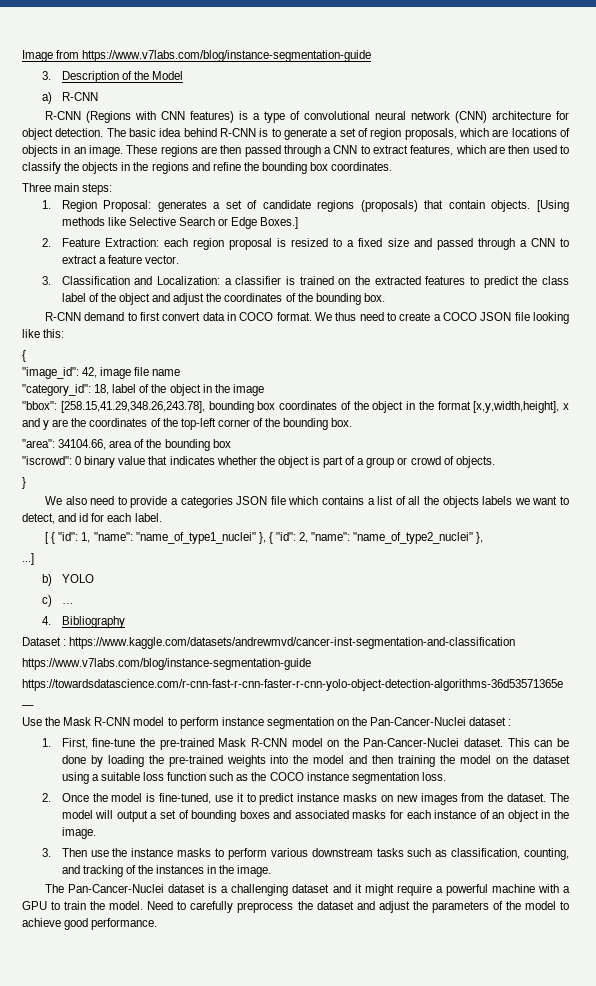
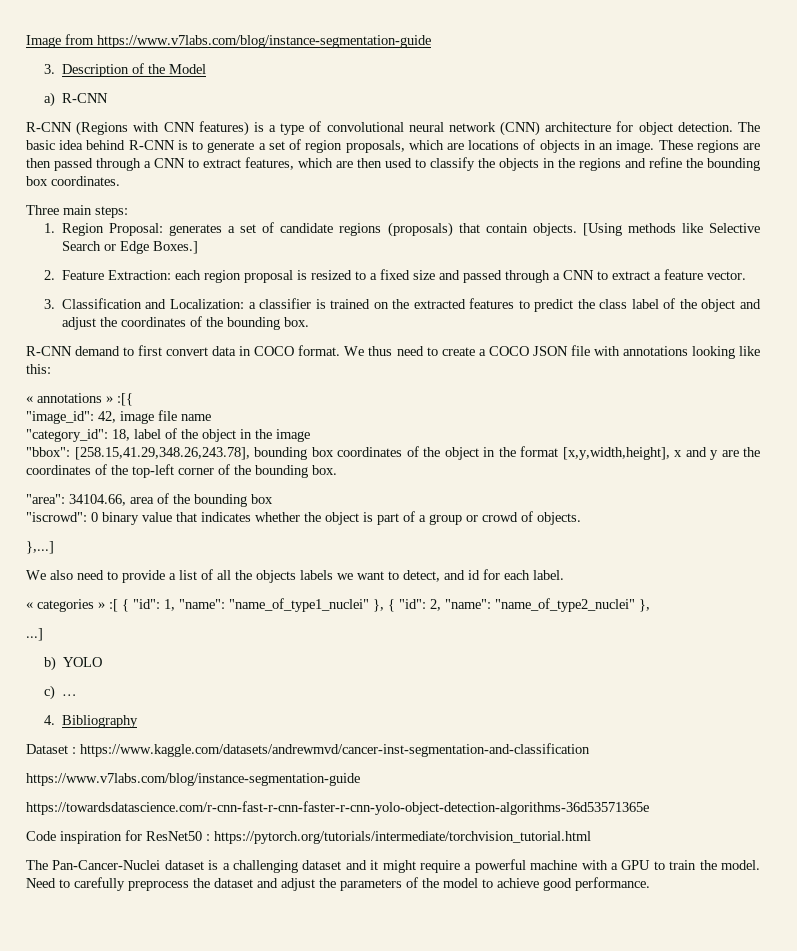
(530, 316) none -> [593,346,688,356] with annotations
[22,350,26,362] { -> [26,393,133,406] « annotations » :[{
[22,477,26,489] } -> [26,541,54,554] },...]
[180,496,375,508] categories JSON file which contains a -> (176, 576) none
[45,532,50,544] [ -> [26,599,118,612] « categories » :[
[22,705,34,709] [22,717,512,729] [41,738,569,750] [61,755,570,767] [61,772,446,784] [41,793,569,805] [61,810,569,822] [61,827,96,839] [41,848,569,860] [61,865,272,877] — // Use the Mask R-CNN model to perform instance segmentation on the Pan-Cancer-Nuclei dataset : // 1. First, fine-tune the pre-trained Mask R-CNN model on the Pan-Cancer-Nuclei dataset. This can be done by loading the pre-trained weights into the model and then training the model on the dataset using a suitable loss function such as the COCO instance segmentation loss. // 2. Once the model is fine-tuned, use it to predict instance masks on new images from the dataset. The model will output a set of bounding boxes and associated masks for each instance of an object in the image. // 3. Then use the instance masks to perform various downstream tasks such as classification, counting, and tracking of the instances in the image. -> [26,830,591,844] Code inspiration for ResNet50 : https://pytorch.org/tutorials/intermediate/torchvision_tutorial.html

